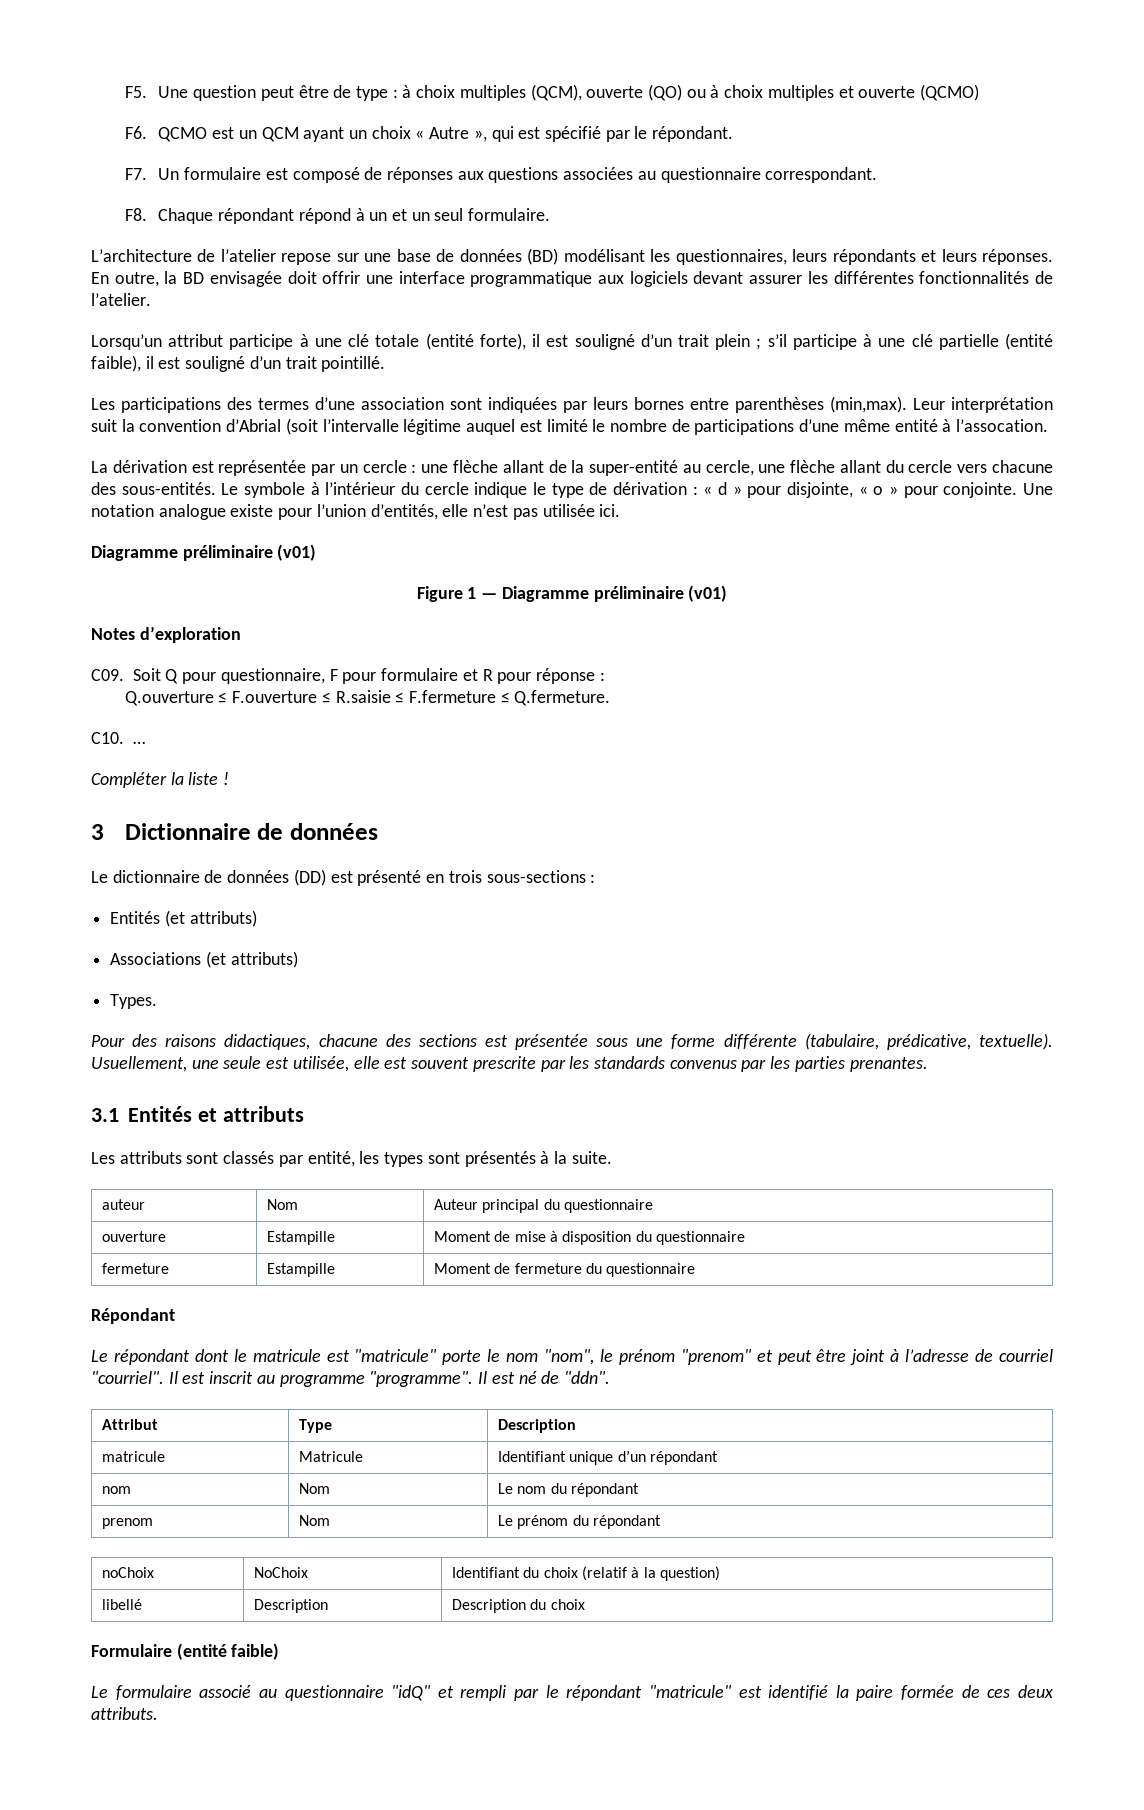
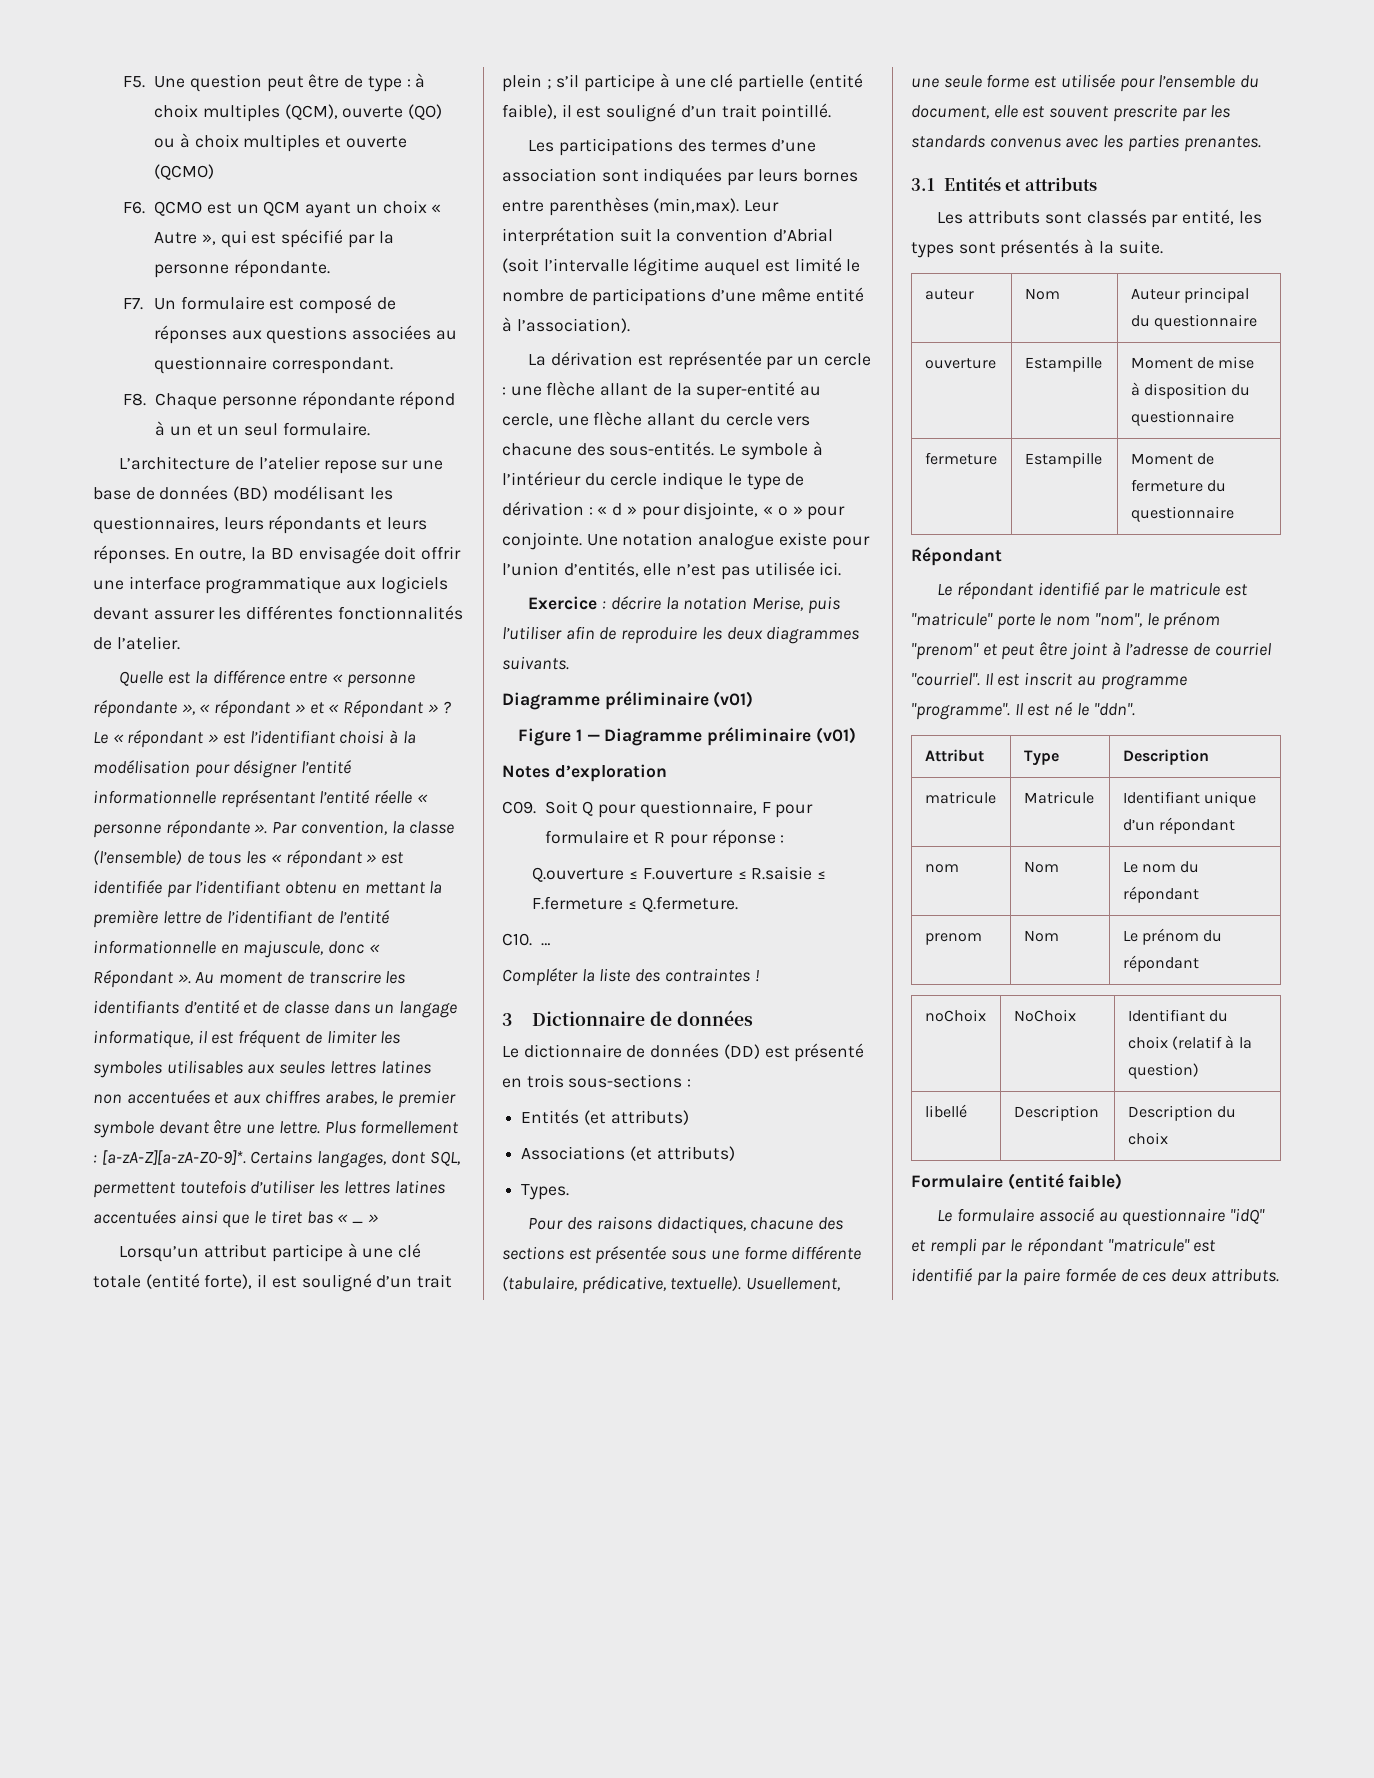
[634,126,734,142] le répondant. -> [378,231,394,244] [154,259,330,278] la personne répondante.
[218,208,295,224] répondant -> [221,391,395,410] personne répondante
(151, 299) none -> [119,670,415,688] [93,700,452,718] [93,730,416,748] [93,760,352,778] [93,790,428,808] [93,820,455,838] [93,850,405,868] [93,880,443,898] [93,910,389,928] [93,940,380,958] [93,970,406,988] [93,1000,458,1018] [93,1030,401,1048] [93,1060,431,1078] [93,1090,457,1108] [93,1119,460,1138] [93,1150,460,1168] [93,1180,445,1198] [93,1210,378,1228] // Quelle est la différence entre « personne répondante », « répondant » et « Répondant » ? Le « répondant » est l’identifiant choisi à la modélisation pour désigner l’entité informationnelle représentant l’entité réelle « personne répondante ». Par convention, la classe (l’ensemble) de tous les « répondant » est identifiée par l’identifiant obtenu en mettant la première lettre de l’identifiant de l’entité informationnelle en majuscule, donc « Répondant ». Au moment de transcrire les identifiants d’entité et de classe dans un langage informatique, il est fréquent de limiter les symboles utilisables aux seules lettres latines non accentuées et aux chiffres arabes, le premier symbole devant être une lettre. Plus formellement : [a-zA-Z][a-zA-Z0-9]*. Certains langages, dont SQL, permettent toutefois d’utiliser les lettres latines accentuées ainsi que le tiret bas « _ »
[956,419,1049,432] l’assocation. -> [516,318,630,333] l’association).
(621, 510) none -> [528,596,840,614] [502,626,860,644] [502,656,569,670] // Exercice : décrire la notation Merise, puis l’utiliser afin de reproduire les deux diagrammes suivants.
(219, 778) none -> [635,968,750,982] des contraintes
[266,1056,349,1072] est utilisée, -> [986,74,1260,92] [911,105,989,119] forme est utilisée pour l’ensemble du document,
[741,1060,767,1072] par -> [1065,138,1099,148] avec
[194,1349,229,1362] dont -> [1037,582,1129,600] identifié par
[541,1371,560,1384] de -> [1076,703,1089,716] le
(829, 1692) none -> [976,1272,1002,1286] par

